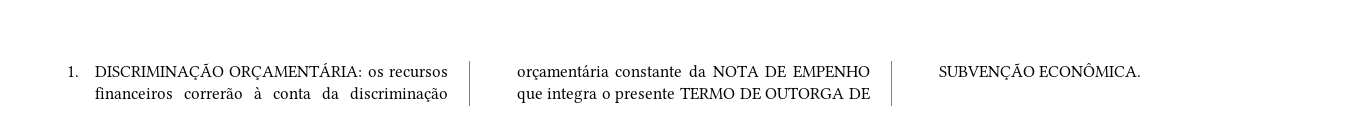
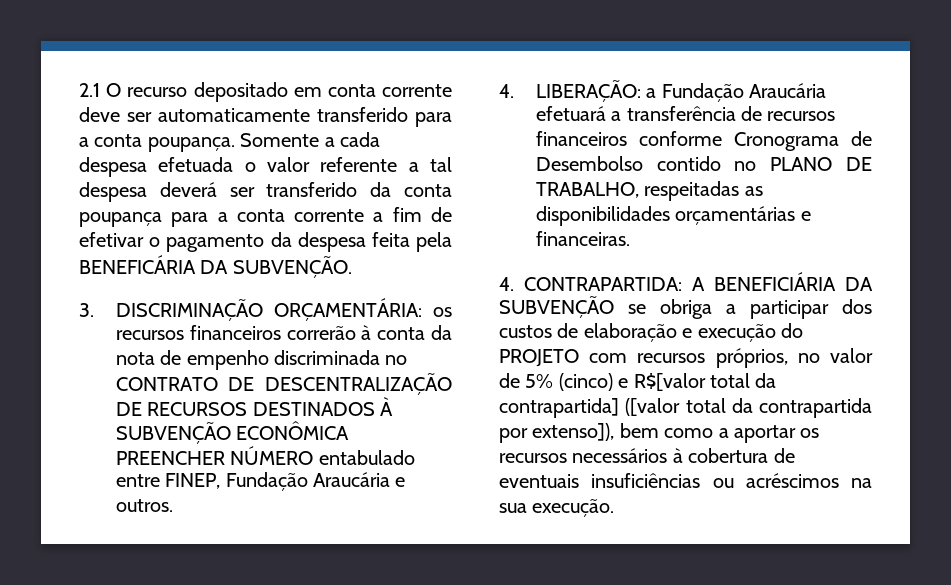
[67,66,79,77] 1. -> [79,82,452,102] [79,107,452,127] [79,132,380,152] [79,157,452,177] [79,182,453,202] [79,207,452,227] [79,232,452,252] [79,255,352,278] [79,303,94,317] 2.1 O recurso depositado em conta corrente deve ser automaticamente transferido para a conta poupança. Somente a cada despesa efetuada o valor referente a tal despesa deverá ser transferido da conta poupança para a conta corrente a fim de efetivar o pagamento da despesa feita pela BENEFICÁRIA DA SUBVENÇÃO. // 3.
[350,87,448,102] [516,65,870,80] [516,87,870,103] [938,62,1142,80] discriminação orçamentária constante da NOTA DE EMPENHO que integra o presente TERMO DE OUTORGA DE SUBVENÇÃO ECONÔMICA. -> [115,350,408,370] [115,373,452,395] [115,397,394,416] [115,421,350,444] [115,446,415,465] [115,472,406,491] [115,499,173,512] [499,80,827,102] [535,106,836,121] [535,131,872,151] [535,156,872,171] [535,181,763,201] [535,206,811,226] [535,231,630,246] [499,272,873,291] [499,296,872,319] [499,323,803,342] [499,348,873,368] [499,373,777,391] [499,398,872,418] [499,423,820,443] [499,448,795,463] [499,473,872,488] [499,499,615,517] nota de empenho discriminada no CONTRATO DE DESCENTRALIZAÇÃO DE RECURSOS DESTINADOS À SUBVENÇÃO ECONÔMICA PREENCHER NÚMERO entabulado entre FINEP, Fundação Araucária e outros. // 4. LIBERAÇÃO: a Fundação Araucária efetuará a transferência de recursos financeiros conforme Cronograma de Desembolso contido no PLANO DE TRABALHO, respeitadas as disponibilidades orçamentárias e financeiras. // 4. CONTRAPARTIDA: A BENEFICIÁRIA DA SUBVENÇÃO se obriga a participar dos custos de elaboração e execução do PROJETO com recursos próprios, no valor de 5% (cinco) e R$[valor total da contrapartida] ([valor total da contrapartida por extenso]), bem como a aportar os recursos necessários à cobertura de eventuais insuficiências ou acréscimos na sua execução.

